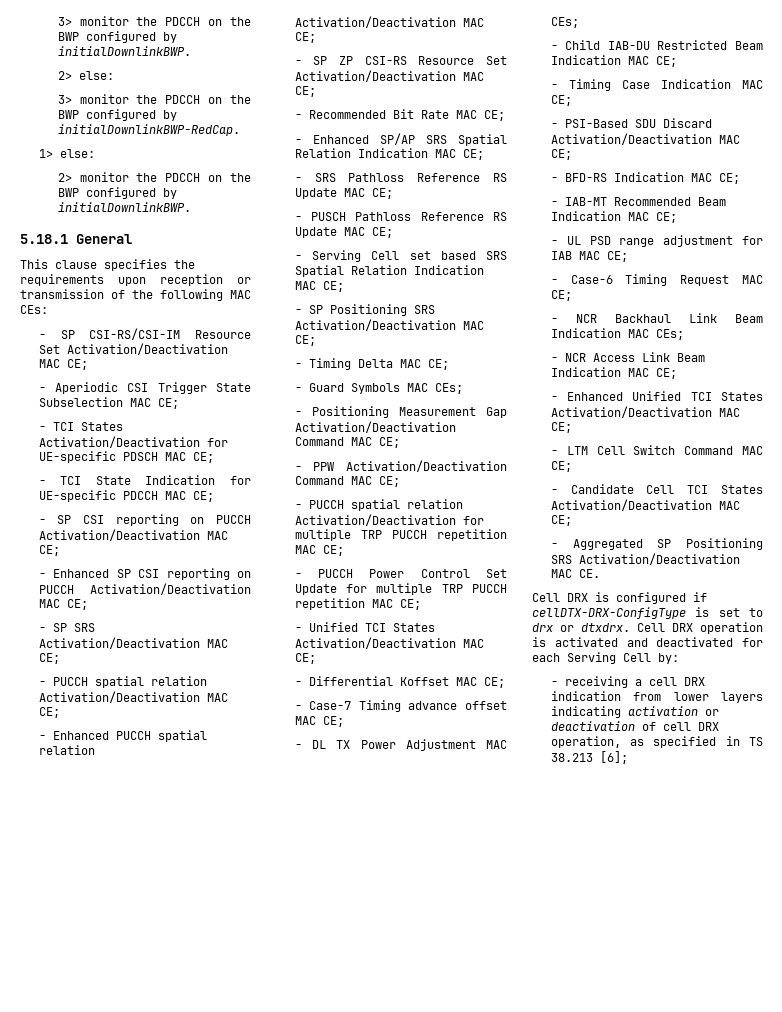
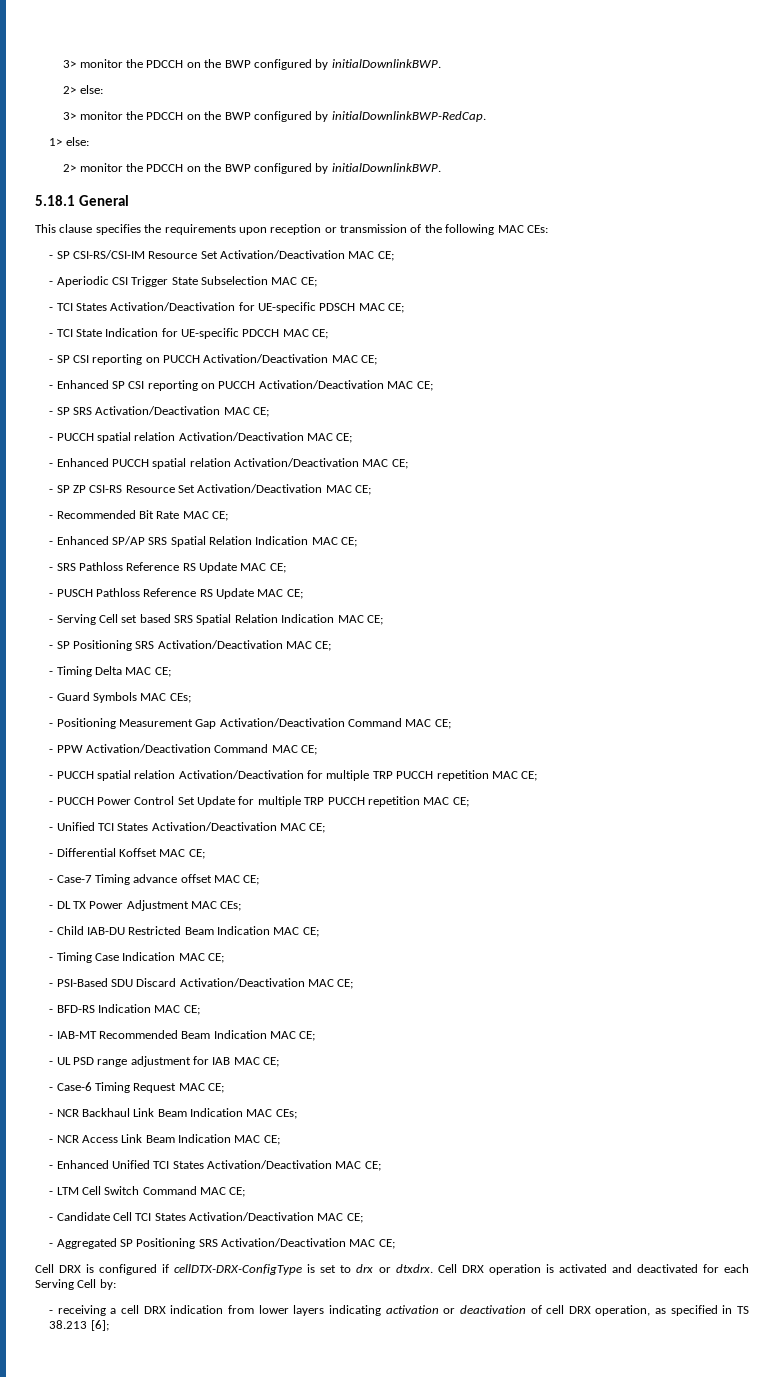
[578,569,600,578] CE. -> [378,1239,395,1249] CE;

